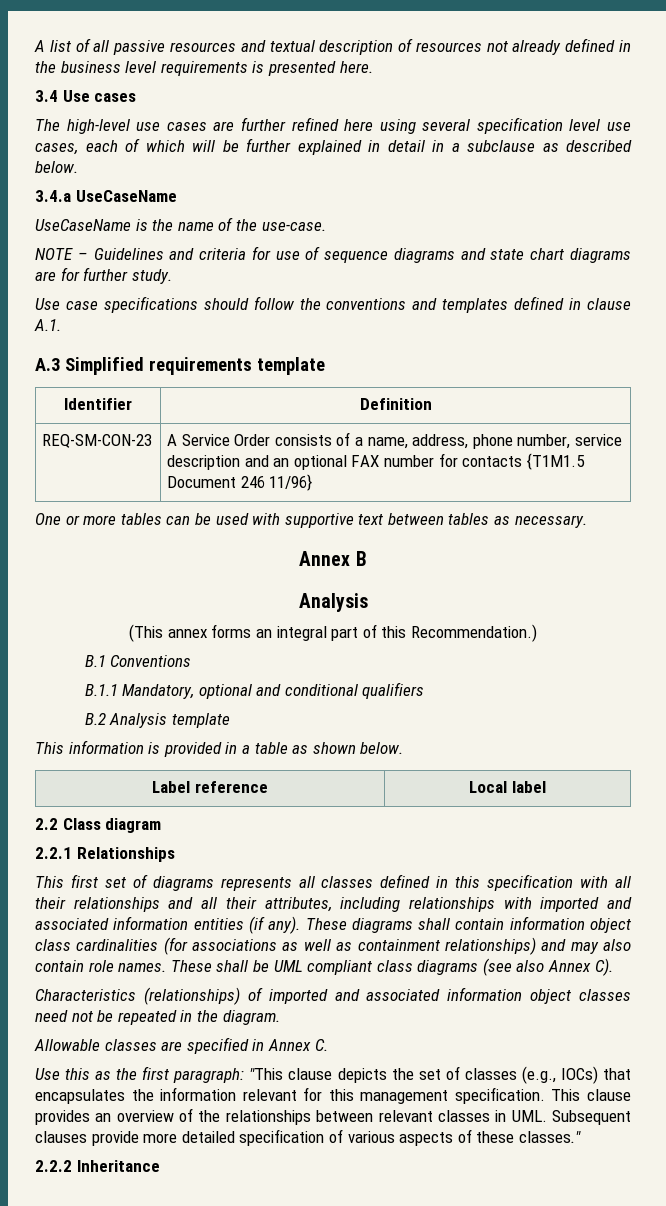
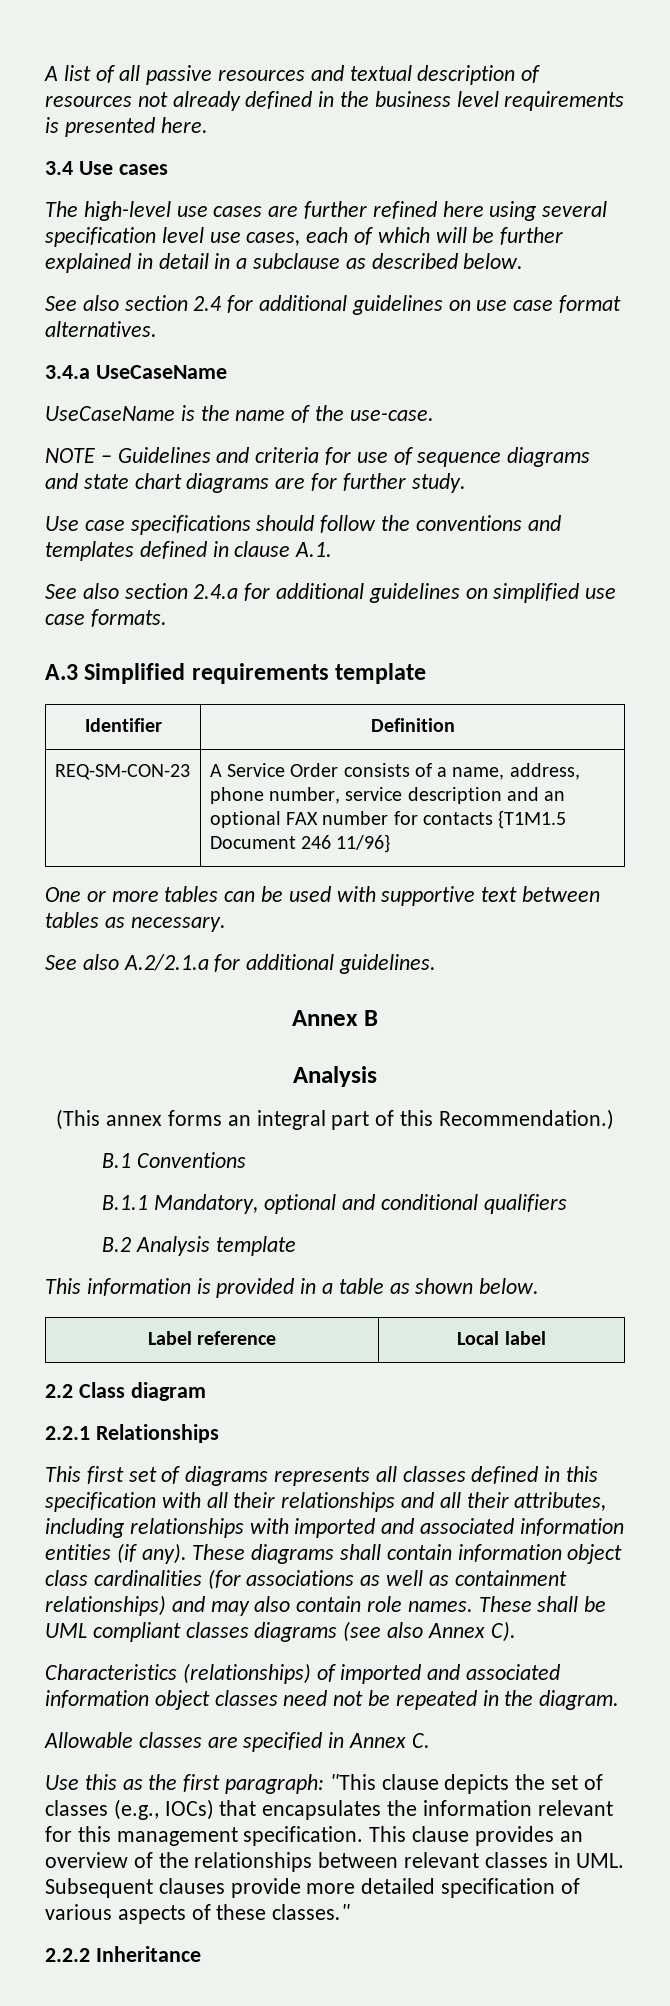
(78, 167) none -> [45,295,622,315] [45,321,157,337] // See also section 2.4 for additional guidelines on use case format alternatives.
(61, 325) none -> [45,583,617,603] [45,609,167,627] // See also section 2.4.a for additional guidelines on simplified use case formats.
(587, 521) none -> [45,954,437,974] // See also A.2/2.1.a for additional guidelines.
[376,960,413,972] class -> [185,1622,249,1638] classes

